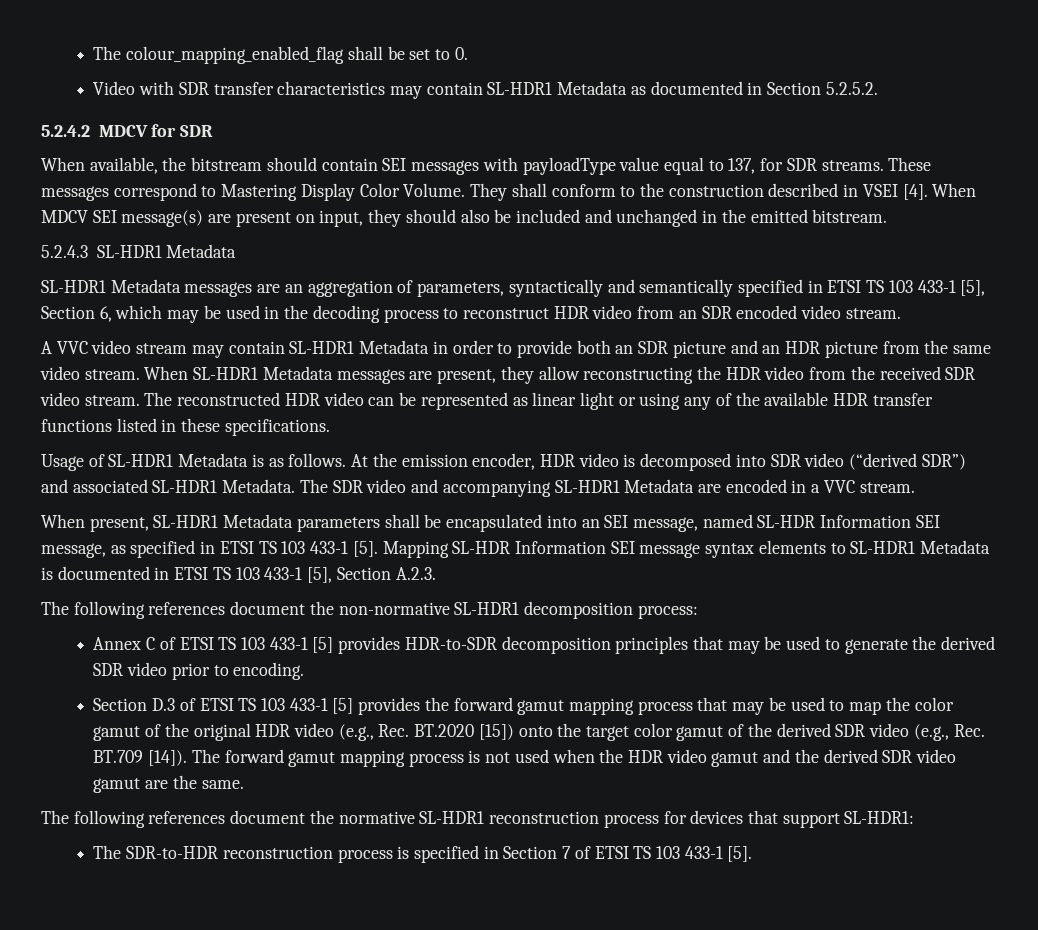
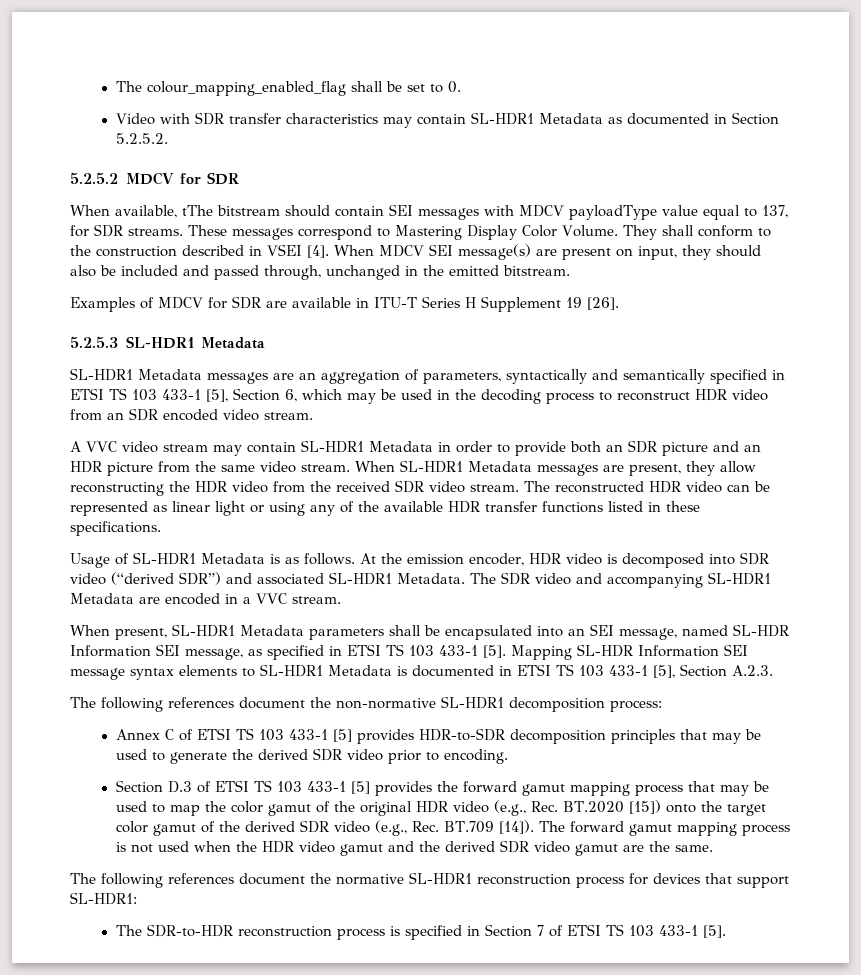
[41,125,90,137] 5.2.4.2 -> [70,172,118,184] 5.2.5.2
[162,157,187,171] the -> [182,205,213,216] tThe
(518, 164) none -> [519,205,564,217] MDCV
(612, 216) none -> [214,265,321,280] passed through,
[41,245,88,258] 5.2.4.3 -> [70,296,619,312] [70,336,118,348] Examples of MDCV for SDR are available in ITU-T Series H Supplement 19 [26]. // 5.2.5.3

